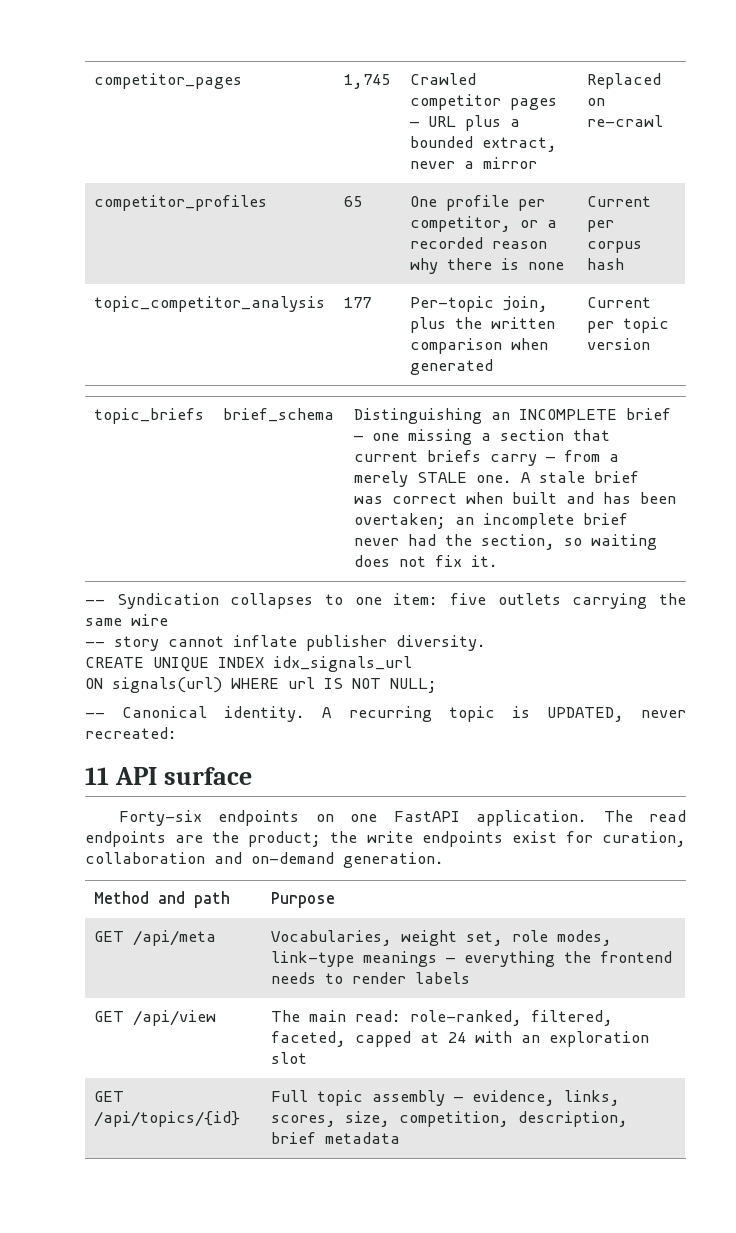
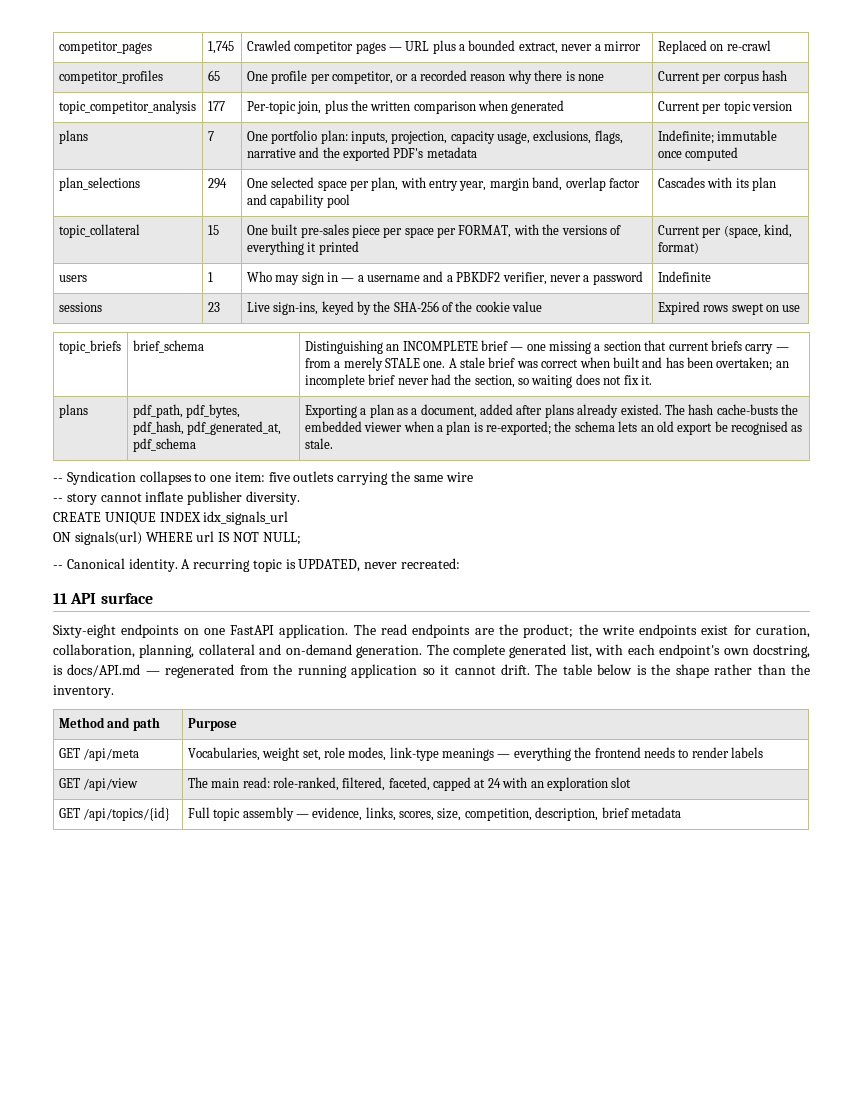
(651, 344) none -> [58,130,88,144] [207,131,214,141] [246,130,623,144] [246,147,477,161] [657,130,778,144] [657,147,739,161] [58,177,140,191] [207,178,227,189] [246,177,640,191] [246,194,350,208] [657,177,776,191] [58,224,140,238] [207,225,219,235] [246,224,621,238] [246,241,359,255] [657,224,792,238] [657,242,699,254] [58,275,87,282] [207,272,213,282] [246,271,643,285] [657,271,711,282] [58,302,102,312] [207,302,220,312] [246,301,543,315] [657,301,801,315] // plans | 7 | One portfolio plan: inputs, projection, capacity usage, exclusions, flags, narrative and the exported PDF's metadata | Indefinite; immutable once computed // plan_selections | 294 | One selected space per plan, with entry year, margin band, overlap factor and capability pool | Cascades with its plan // topic_collateral | 15 | One built pre-sales piece per space per FORMAT, with the versions of everything it printed | Current per (space, kind, format) // users | 1 | Who may sign in — a username and a PBKDF2 verifier, never a password | Indefinite // sessions | 23 | Live sign-ins, keyed by the SHA-256 of the cookie value | Expired rows swept on use
(499, 561) none -> [58,404,88,418] [132,404,241,418] [132,421,282,435] [132,438,196,452] [304,404,799,418] [304,421,803,435] [304,438,333,449] // plans | pdf_path, pdf_bytes, pdf_hash, pdf_generated_at, pdf_schema | Exporting a plan as a document, added after plans already existed. The hash cache-busts the embedded viewer when a plan is re-exported; the schema lets an old export be recognised as stale.
[118,810,202,826] Forty-six -> [53,624,116,638] Sixty-eight
[85,852,205,864] collaboration -> [53,644,255,658] collaboration, planning, collateral
(444, 860) none -> [426,644,811,658] [53,664,811,678] [53,685,114,698] The complete generated list, with each endpoint's own docstring, is docs/API.md — regenerated from the running application so it cannot drift. The table below is the shape rather than the inventory.

